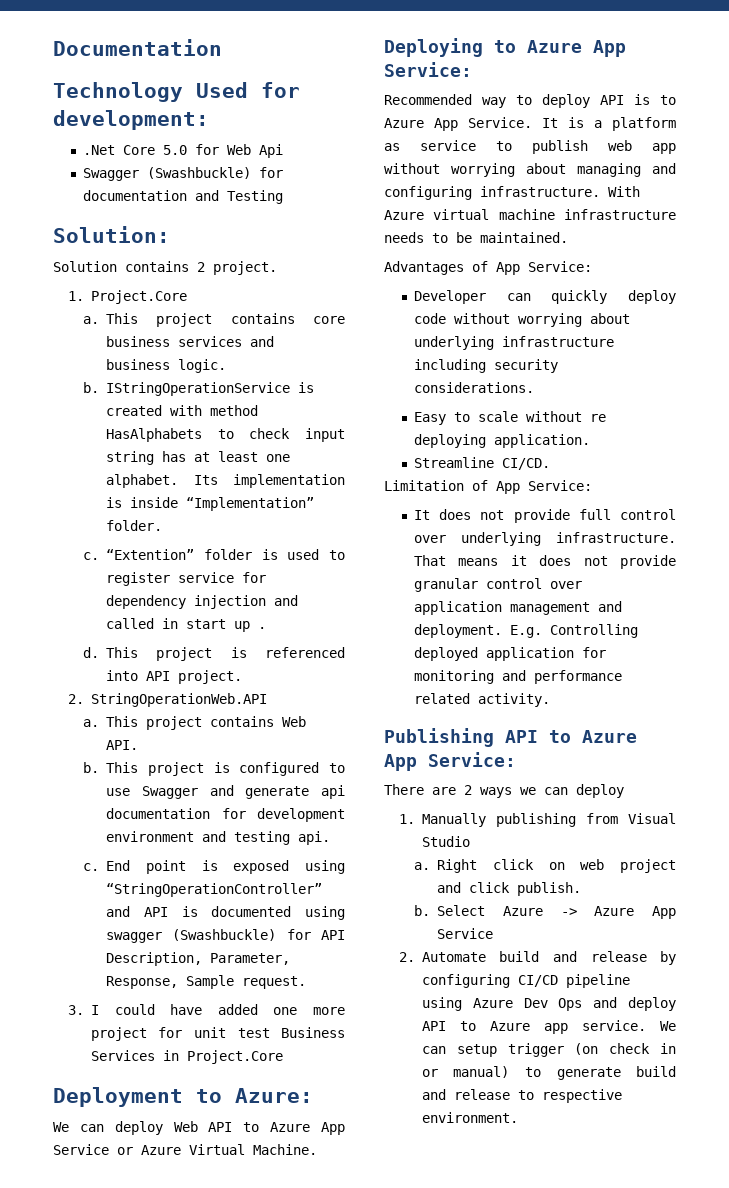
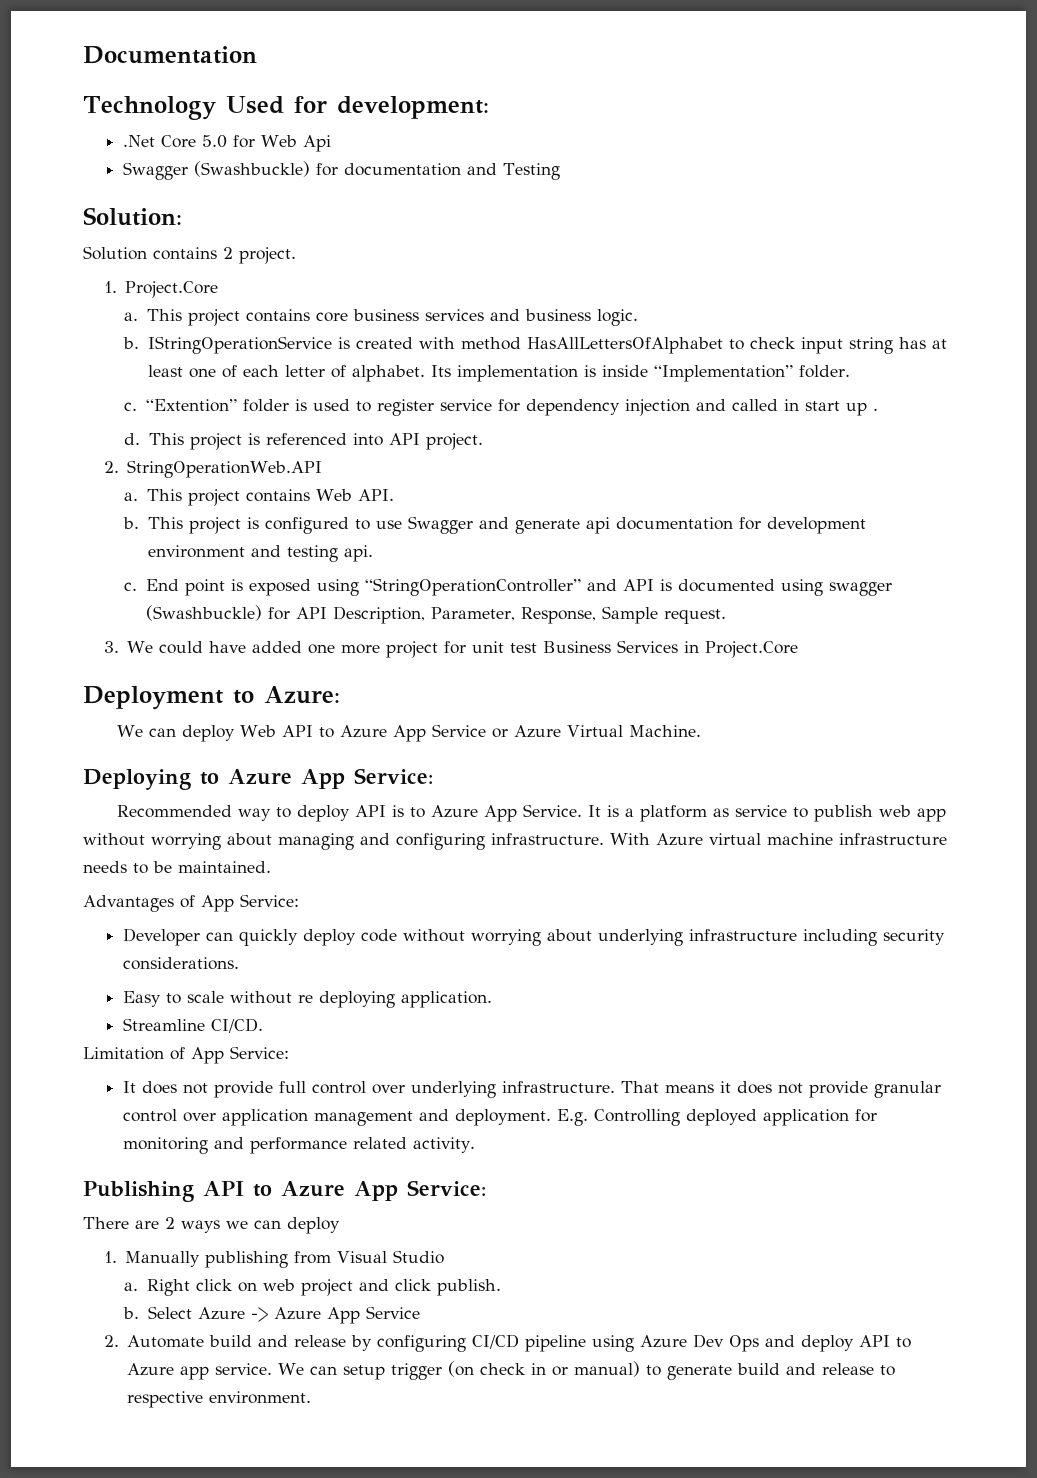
[106,428,203,442] HasAlphabets -> [527,337,724,354] HasAllLettersOfAlphabet
(291, 458) none -> [222,365,347,378] of each letter of
[90,1005,99,1015] I -> [127,641,154,653] We

